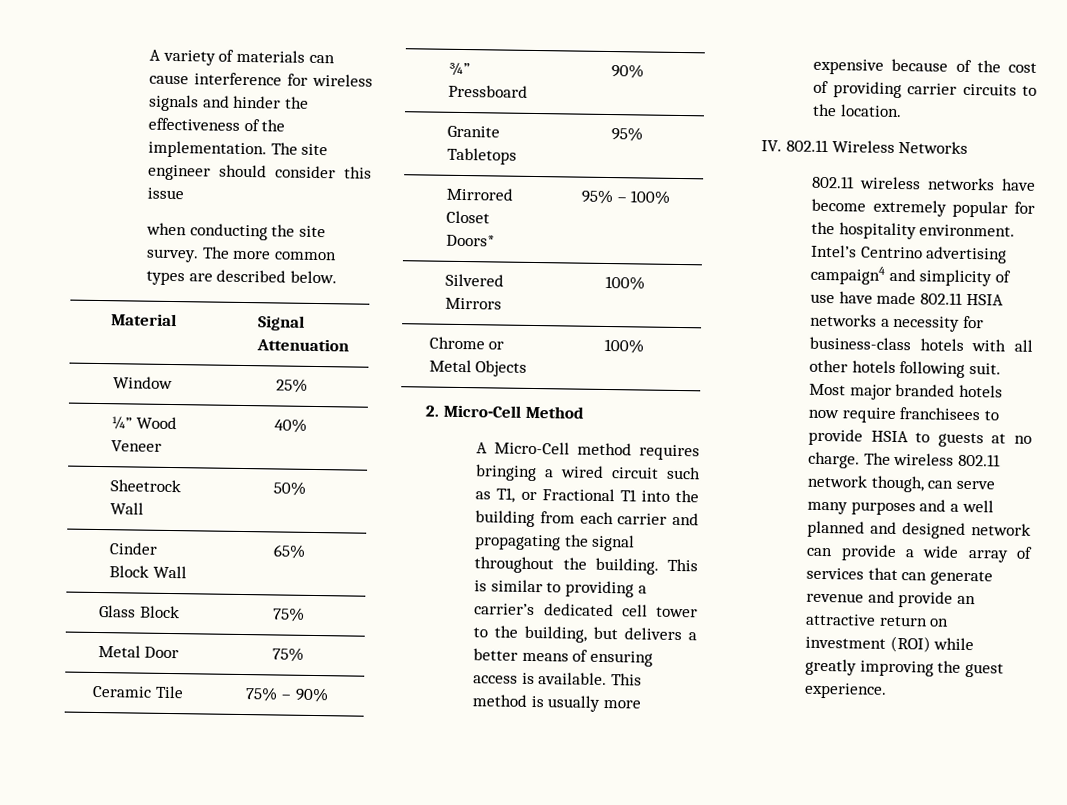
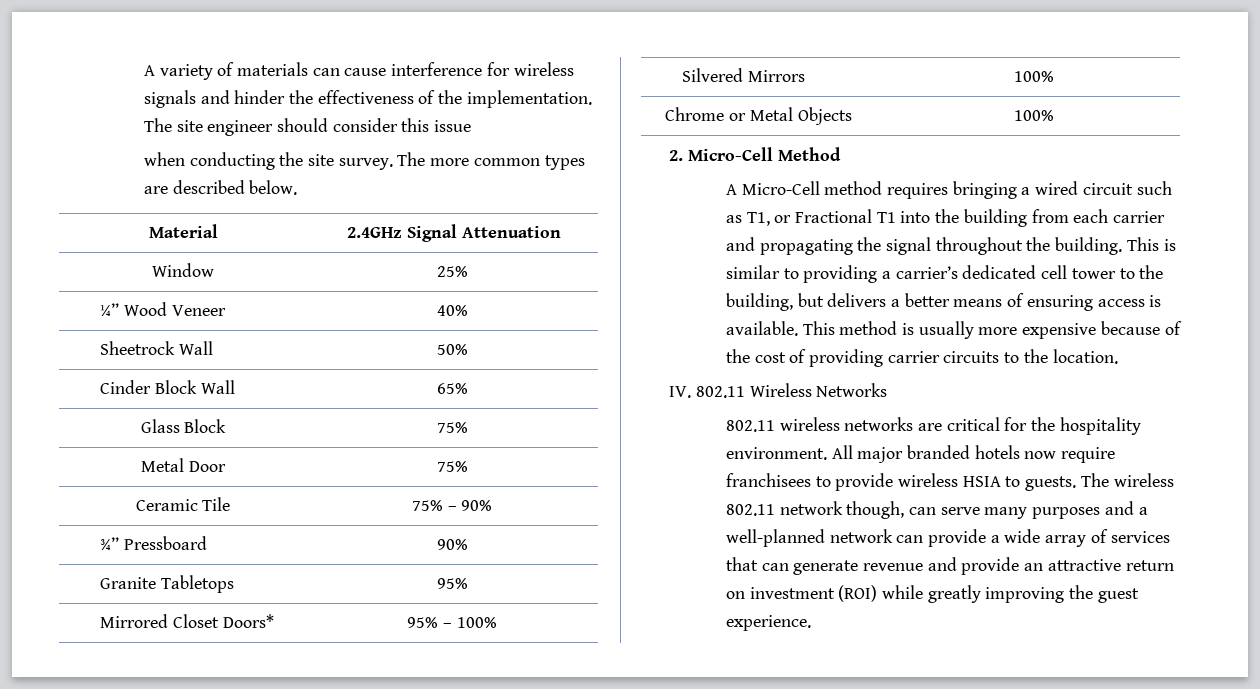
(177, 320) none -> [347,227,403,238] 2.4GHz
[1001,178,1036,191] [811,198,1035,218] [811,221,1016,240] [811,244,1008,264] [810,265,1012,287] [810,291,1004,306] [810,313,985,332] [809,336,1033,352] [809,359,1002,378] [809,383,847,396] have become extremely popular for the hospitality environment. Intel’s Centrino advertising campaign4 and simplicity of use have made 802.11 HSIA networks a necessity for business-class hotels with all other hotels following suit. Most -> [918,417,1141,435] [725,445,853,460] are critical for the hospitality environment. All
(864, 437) none -> [898,473,959,487] wireless
[937,432,1032,448] [808,451,861,469] guests at no charge. -> [1025,476,1077,491] guests.
[961,499,994,513] [807,520,967,539] well planned and designed -> [725,529,825,547] well-planned

